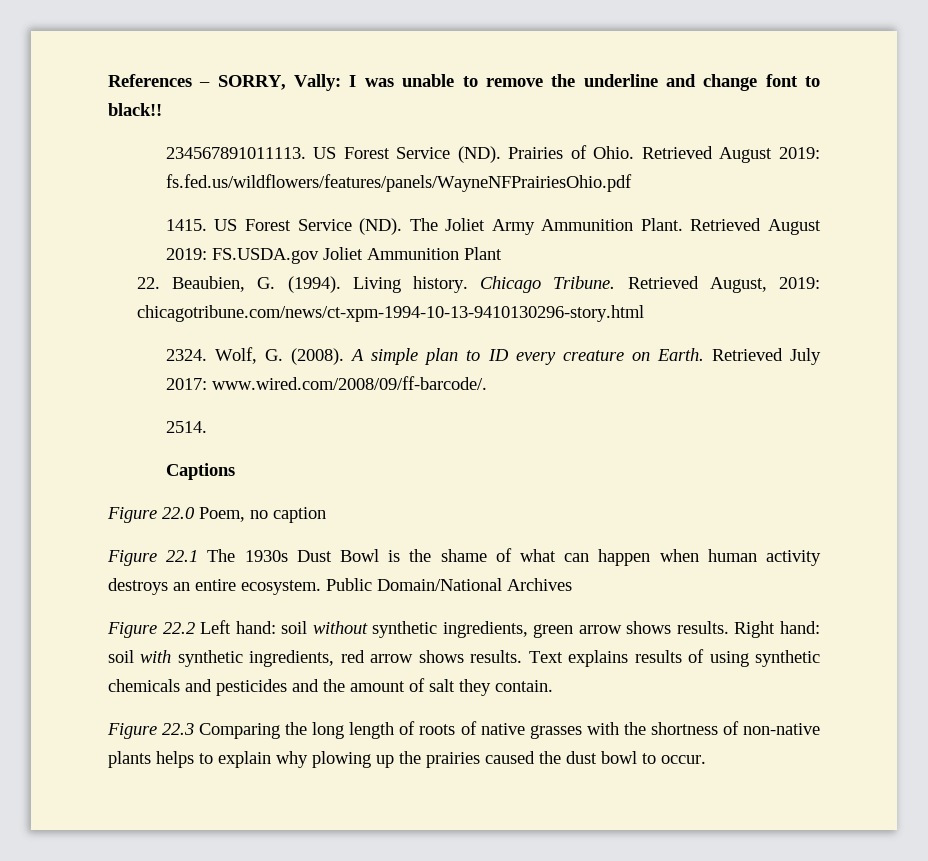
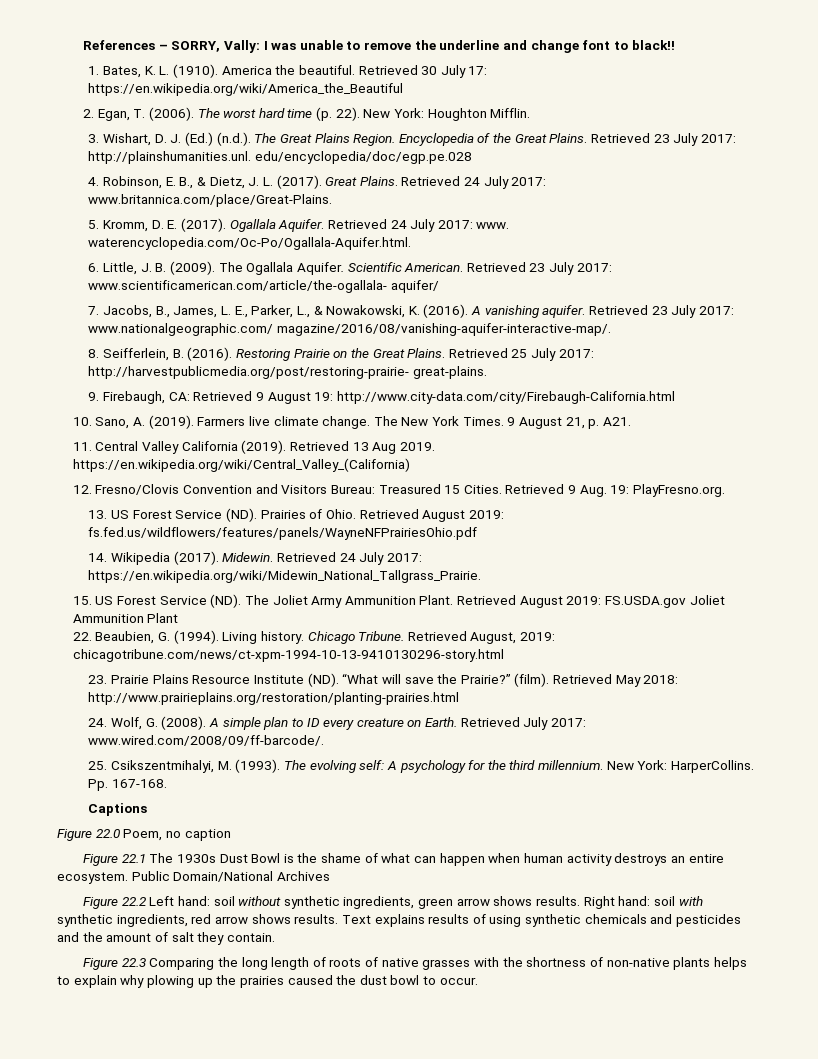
[165,147,306,159] 234567891011113. -> [88,64,488,78] [88,83,404,96] [82,107,531,121] [88,132,736,146] [88,151,472,164] [88,175,547,189] [88,194,333,207] [88,218,510,232] [88,237,412,250] [88,261,612,275] [88,280,439,293] [88,304,734,318] [88,323,611,336] [88,347,594,361] [88,366,487,379] [88,391,675,404] [72,415,631,429] [72,440,435,454] [72,458,410,472] [72,484,726,497] [88,510,108,519] 1. Bates, K. L. (1910). America the beautiful. Retrieved 30 July 17: https://en.wikipedia.org/wiki/America_the_Beautiful // 2. Egan, T. (2006). The worst hard time (p. 22). New York: Houghton Mifflin. // 3. Wishart, D. J. (Ed.) (n.d.). The Great Plains Region. Encyclopedia of the Great Plains. Retrieved 23 July 2017: http://plainshumanities.unl. edu/encyclopedia/doc/egp.pe.028 // 4. Robinson, E. B., & Dietz, J. L. (2017). Great Plains. Retrieved 24 July 2017: www.britannica.com/place/Great-Plains. // 5. Kromm, D. E. (2017). Ogallala Aquifer. Retrieved 24 July 2017: www. waterencyclopedia.com/Oc-Po/Ogallala-Aquifer.html. // 6. Little, J. B. (2009). The Ogallala Aquifer. Scientific American. Retrieved 23 July 2017: www.scientificamerican.com/article/the-ogallala- aquifer/ // 7. Jacobs, B., James, L. E., Parker, L., & Nowakowski, K. (2016). A vanishing aquifer. Retrieved 23 July 2017: www.nationalgeographic.com/ magazine/2016/08/vanishing-aquifer-interactive-map/. // 8. Seifferlein, B. (2016). Restoring Prairie on the Great Plains. Retrieved 25 July 2017: http://harvestpublicmedia.org/post/restoring-prairie- great-plains. // 9. Firebaugh, CA: Retrieved 9 August 19: http://www.city-data.com/city/Firebaugh-California.html // 10. Sano, A. (2019). Farmers live climate change. The New York Times. 9 August 21, p. A21. // 11. Central Valley California (2019). Retrieved 13 Aug 2019. https://en.wikipedia.org/wiki/Central_Valley_(California) // 12. Fresno/Clovis Convention and Visitors Bureau: Treasured 15 Cities. Retrieved 9 Aug. 19: PlayFresno.org. // 13.
[165,219,207,231] 1415. -> [88,551,422,565] [88,570,482,583] [72,596,92,605] 14. Wikipedia (2017). Midewin. Retrieved 24 July 2017: https://en.wikipedia.org/wiki/Midewin_National_Tallgrass_Prairie. // 15.
[165,349,207,361] 2324. -> [88,673,679,687] [88,692,460,705] [88,718,108,727] 23. Prairie Plains Resource Institute (ND). “What will save the Prairie?” (film). Retrieved May 2018: http://www.prairieplains.org/restoration/planting-prairies.html // 24.
[165,421,207,433] 2514. -> [88,759,755,773] [88,779,167,791] 25. Csikszentmihalyi, M. (1993). The evolving self: A psychology for the third millennium. New York: HarperCollins. Pp. 167-168.

